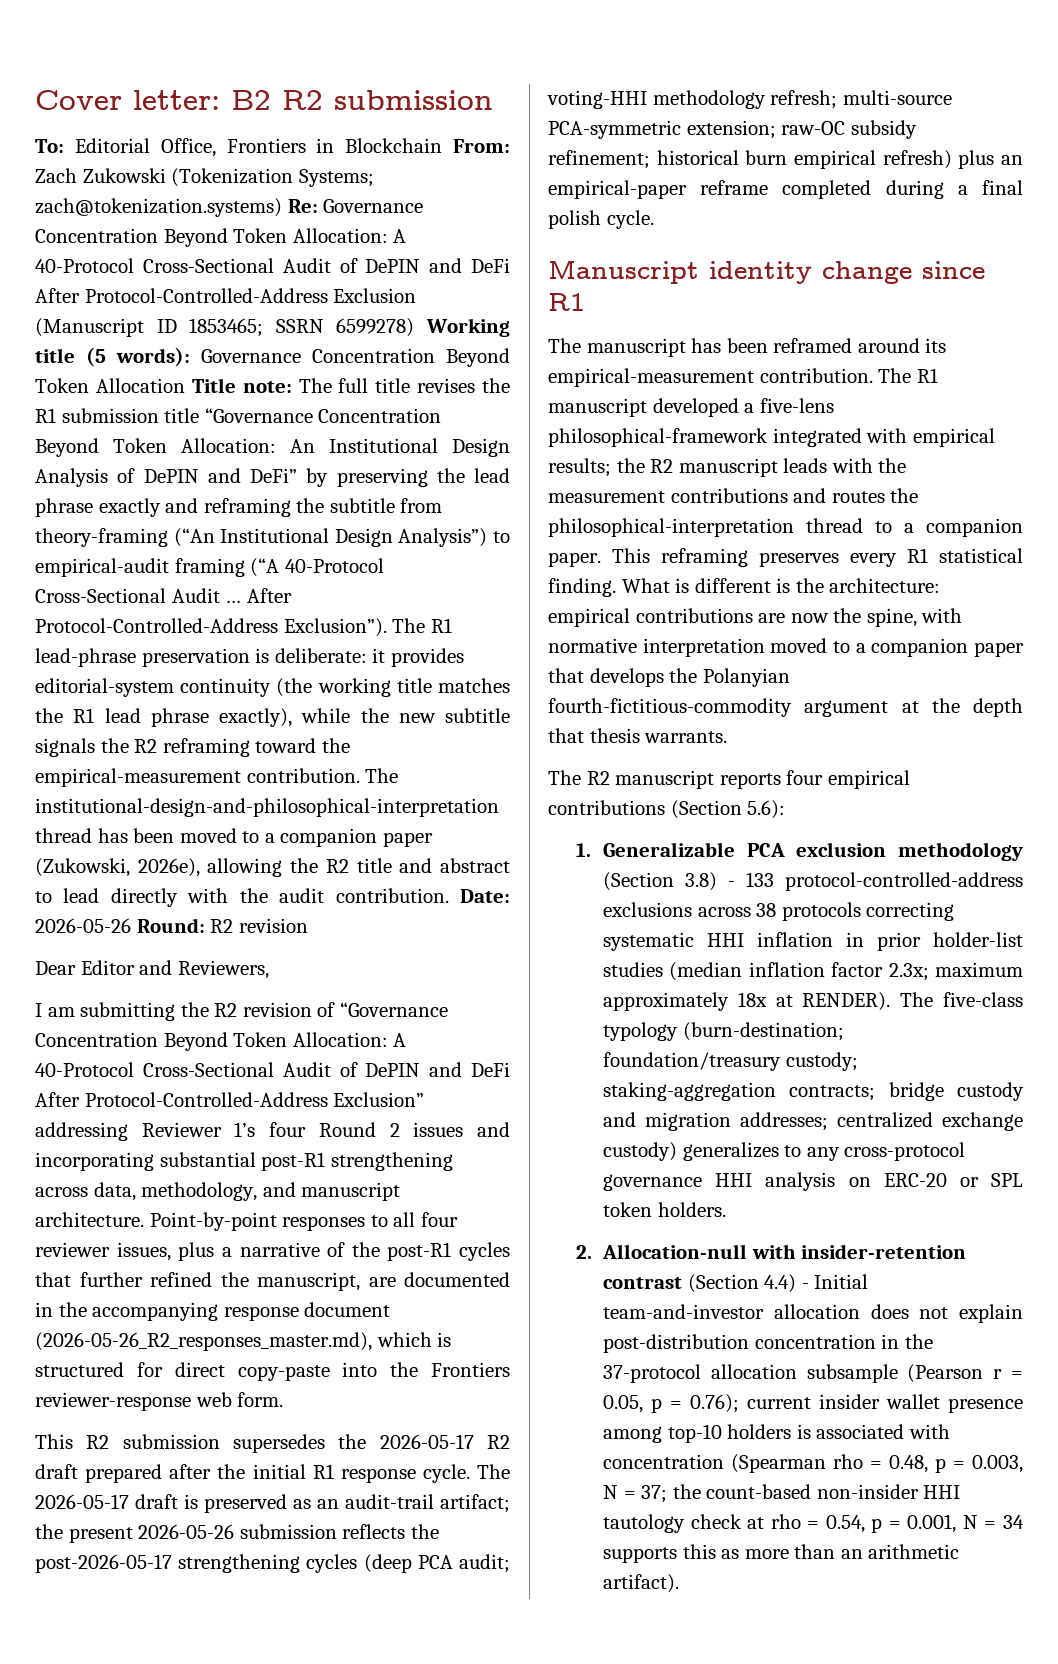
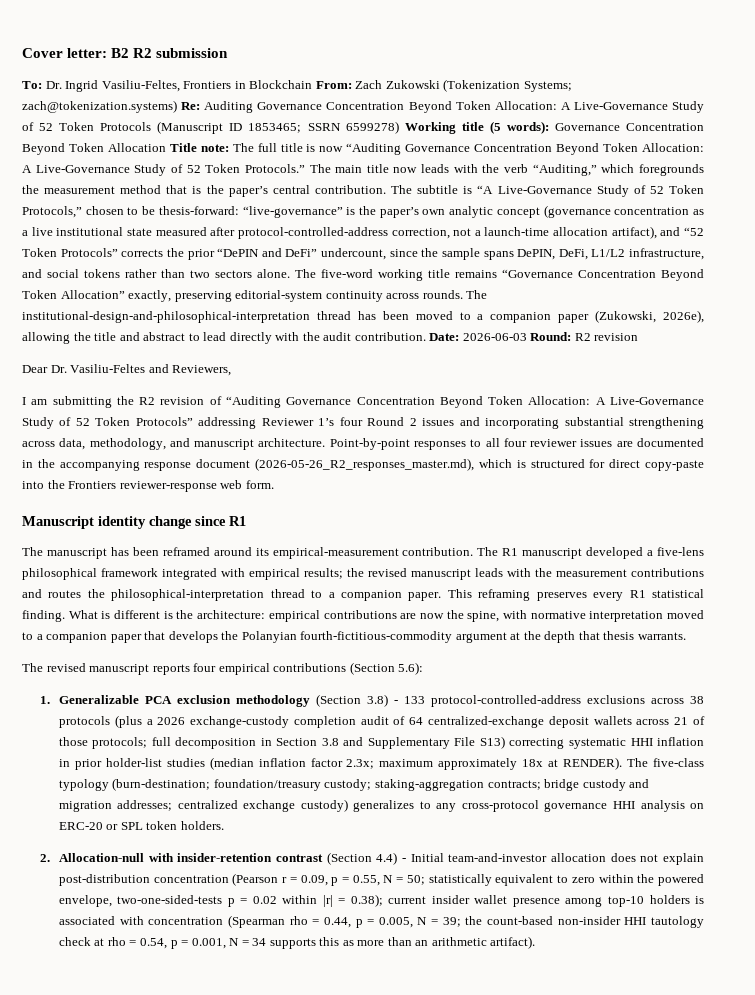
[74,138,216,157] Editorial Office, -> [45,80,180,92] Dr. Ingrid Vasiliu-Feltes,
[323,199,424,213] [35,228,407,247] [35,258,510,273] [35,288,417,303] Governance Concentration Beyond Token Allocation: A 40-Protocol Cross-Sectional Audit of DePIN and DeFi After Protocol-Controlled-Address Exclusion -> [204,101,705,113] [22,122,152,131] Auditing Governance Concentration Beyond Token Allocation: A Live-Governance Study of 52 Token Protocols
[417,378,510,393] [35,408,442,423] [35,438,510,457] [35,468,510,487] [35,498,443,517] [35,528,511,547] [35,558,384,577] [35,588,292,603] [35,618,452,637] [35,648,464,667] [35,678,510,697] [35,708,510,727] [35,738,350,757] [35,768,360,787] revises the R1 submission title “Governance Concentration Beyond Token Allocation: An Institutional Design Analysis of DePIN and DeFi” by preserving the lead phrase exactly and reframing the subtitle from theory-framing (“An Institutional Design Analysis”) to empirical-audit framing (“A 40-Protocol Cross-Sectional Audit … After Protocol-Controlled-Address Exclusion”). The R1 lead-phrase preservation is deliberate: it provides editorial-system continuity (the working title matches the R1 lead phrase exactly), while the new subtitle signals the R2 reframing toward the empirical-measurement contribution. -> [306,143,704,155] [22,164,704,176] [22,185,705,197] [22,205,704,218] [22,226,704,239] [22,248,704,260] [22,269,704,281] [22,290,463,302] is now “Auditing Governance Concentration Beyond Token Allocation: A Live-Governance Study of 52 Token Protocols.” The main title now leads with the verb “Auditing,” which foregrounds the measurement method that is the paper’s central contribution. The subtitle is “A Live-Governance Study of 52 Token Protocols,” chosen to be thesis-forward: “live-governance” is the paper’s own analytic concept (governance concentration as a live institutional state measured after protocol-controlled-address correction, not a launch-time allocation artifact), and “52 Token Protocols” corrects the prior “DePIN and DeFi” undercount, since the sample spans DePIN, DeFi, L1/L2 infrastructure, and social tokens rather than two sectors alone. The five-word working title remains “Governance Concentration Beyond Token Allocation” exactly, preserving editorial-system continuity across rounds.
[325,859,349,873] R2 -> (91, 336) none
[35,918,131,933] 2026-05-26 -> [462,333,527,341] 2026-06-03
[80,960,135,975] Editor -> [50,364,146,373] Dr. Vasiliu-Feltes
[339,1002,448,1017] [35,1032,407,1051] [35,1062,510,1077] [35,1092,425,1107] “Governance Concentration Beyond Token Allocation: A 40-Protocol Cross-Sectional Audit of DePIN and DeFi After Protocol-Controlled-Address Exclusion” -> [226,396,704,408] [22,417,193,429] “Auditing Governance Concentration Beyond Token Allocation: A Live-Governance Study of 52 Token Protocols”
[261,1152,326,1171] post-R1 -> (624, 421) none
[116,1242,510,1261] [35,1272,360,1291] issues, plus a narrative of the post-R1 cycles that further refined the manuscript, -> [580,439,613,447] issues
[35,1434,510,1453] [35,1464,510,1483] [35,1494,510,1513] [35,1524,439,1543] [35,1554,510,1573] [547,90,952,109] [548,120,917,139] [548,150,1023,169] [548,180,1023,199] [548,210,654,229] // This R2 submission supersedes the 2026-05-17 R2 draft prepared after the initial R1 response cycle. The 2026-05-17 draft is preserved as an audit-trail artifact; the present 2026-05-26 submission reflects the post-2026-05-17 strengthening cycles (deep PCA audit; voting-HHI methodology refresh; multi-source PCA-symmetric extension; raw-OC subsidy refinement; historical burn empirical refresh) plus an empirical-paper reframe completed during a final polish cycle. -> (274, 484) none
[548,428,768,447] philosophical-framework -> [22,568,158,580] philosophical framework
[650,459,674,473] R2 -> [368,568,407,577] revised
[586,771,610,785] R2 -> [46,663,86,672] revised
(861, 911) none -> [114,715,705,728] [58,736,505,749] (plus a 2026 exchange-custody completion audit of 64 centralized-exchange deposit wallets across 21 of those protocols; full decomposition in Section 3.8 and Supplementary File S13)
[881,1334,933,1349] [603,1364,898,1383] in the 37-protocol allocation subsample -> (229, 879) none
[603,1394,740,1413] 0.05, p = 0.76); -> [300,874,704,886] [58,894,383,907] 0.09, p = 0.55, N = 50; statistically equivalent to zero within the powered envelope, two-one-sided-tests p = 0.02 within |r| = 0.38);
[889,1455,1023,1473] [603,1485,668,1503] 0.48, p = 0.003, N = 37; -> [323,917,461,928] 0.44, p = 0.005, N = 39;

